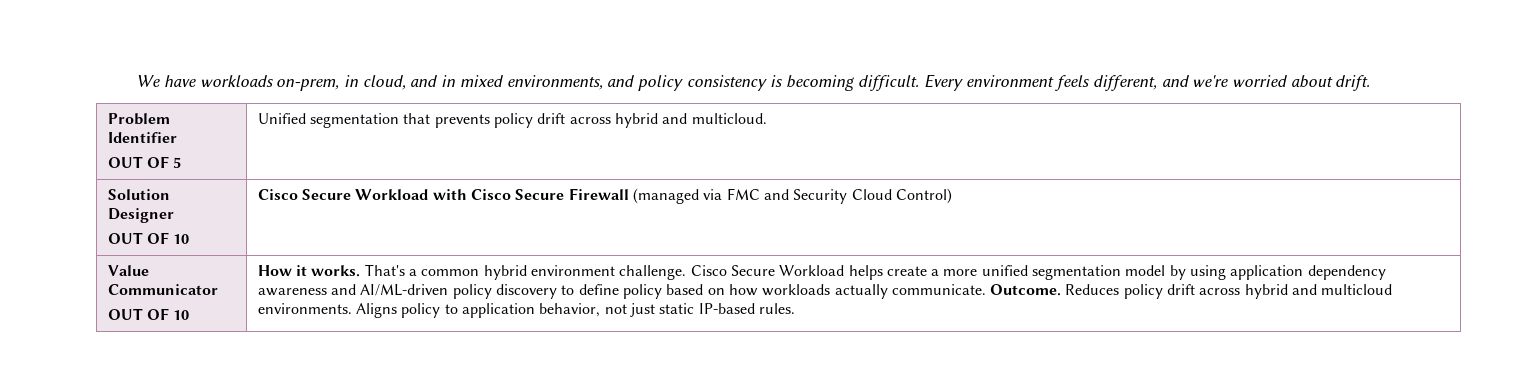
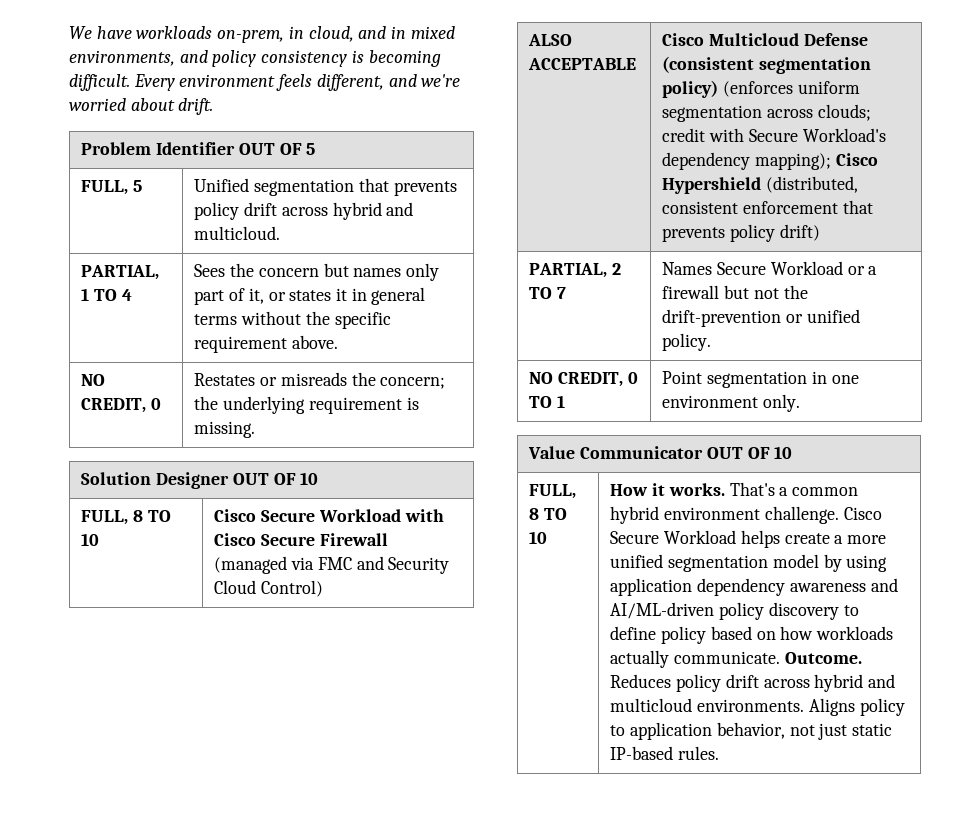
(177, 137) // -> (236, 148) none
(182, 162) none -> [81,180,143,195] // FULL, 5
(767, 118) none -> [81,265,160,280] [81,288,132,301] [194,263,440,281] [194,287,426,305] [194,311,391,329] [194,335,339,353] [81,374,106,386] [81,398,162,413] [194,372,446,389] [194,396,419,414] [194,421,256,438] // PARTIAL, 1 TO 4 | Sees the concern but names only part of it, or states it in general terms without the specific requirement above. // NO CREDIT, 0 | Restates or misreads the concern; the underlying requirement is missing.
[107,232,190,244] // OUT OF 10 -> [232,472,319,485] [81,510,171,525] [81,533,100,546] OUT OF 10 // FULL, 8 TO 10
(952, 196) none -> [528,34,573,46] [528,58,637,70] [662,33,868,46] [662,56,872,74] [662,80,860,98] [662,104,871,122] [662,128,886,142] [662,152,878,170] [662,176,859,194] [662,200,873,214] [662,224,820,242] [529,263,622,278] [529,287,567,299] [662,261,878,275] [662,285,808,299] [662,309,860,327] [662,333,712,351] [529,372,638,387] [529,395,566,408] [662,371,859,388] [662,394,801,412] // ALSO ACCEPTABLE | Cisco Multicloud Defense (consistent segmentation policy) (enforces uniform segmentation across clouds; credit with Secure Workload's dependency mapping); Cisco Hypershield (distributed, consistent enforcement that prevents policy drift) // PARTIAL, 2 TO 7 | Names Secure Workload or a firewall but not the drift-prevention or unified policy. // NO CREDIT, 0 TO 1 | Point segmentation in one environment only.
[107,308,190,320] // OUT OF 10 -> [706,446,793,459] [529,484,577,499] [529,508,568,520] [529,531,548,544] OUT OF 10 // FULL, 8 TO 10

